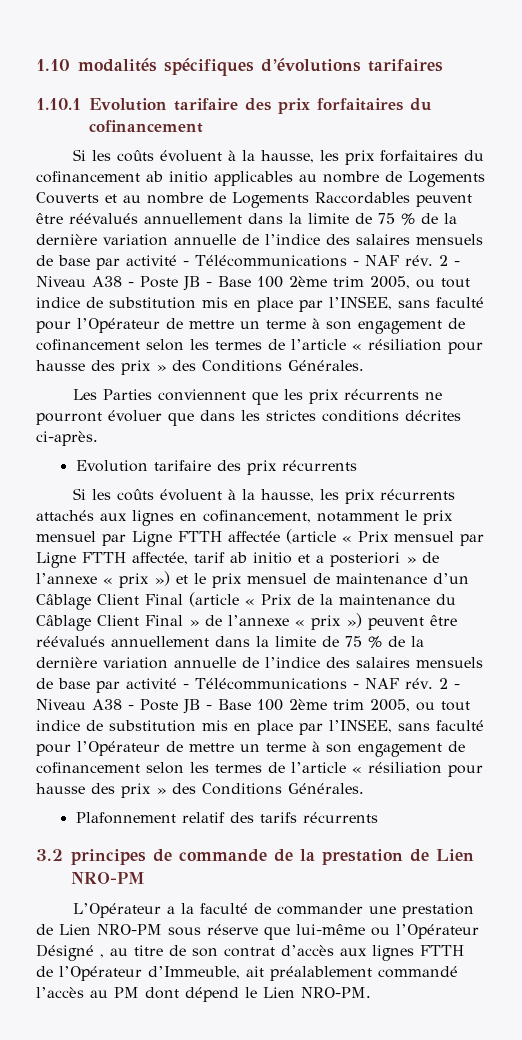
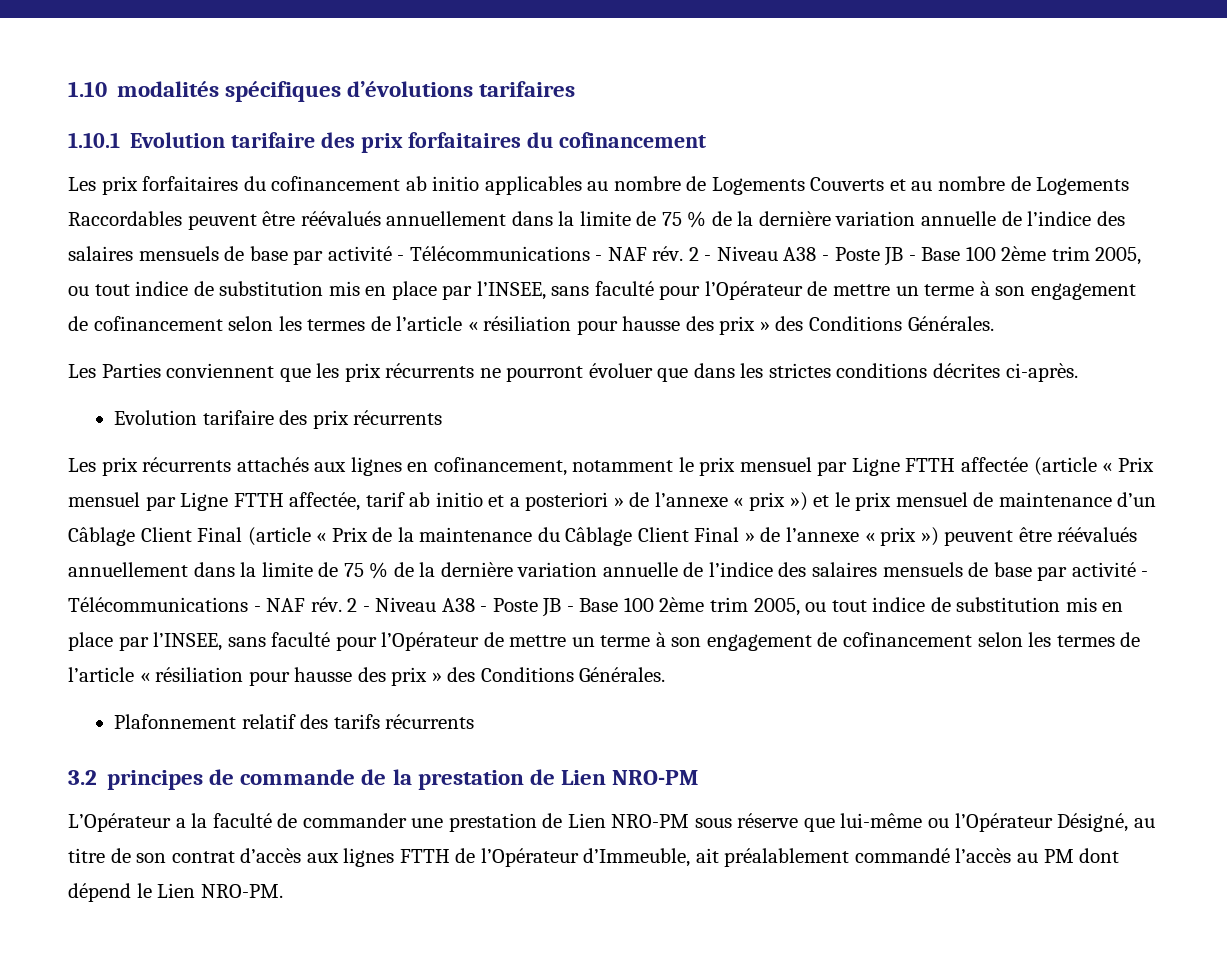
[72,149,339,163] Si les coûts évoluent à la hausse, les -> [68,177,96,191] Les
[72,488,339,502] Si les coûts évoluent à la hausse, les -> [68,458,96,472] Les
[36,944,104,961] Désigné , -> [1057,813,1129,832] Désigné,

